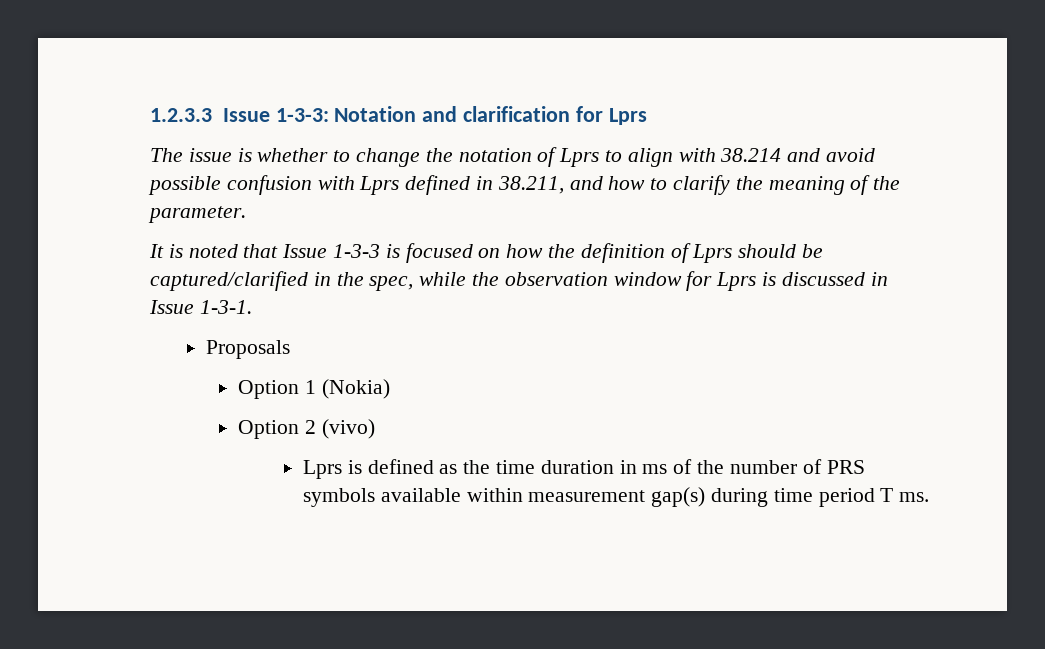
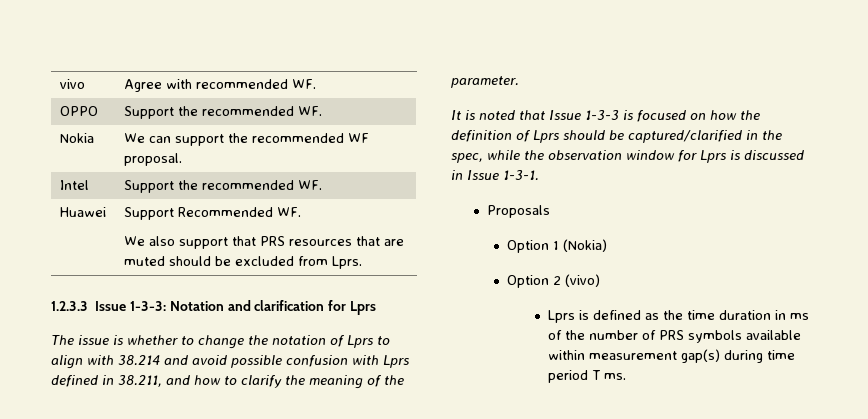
(150, 115) none -> [59,79,85,89] [123,79,316,92] [59,106,98,116] [123,106,322,119] [59,133,94,143] [123,133,369,146] [123,153,182,166] [59,180,89,190] [123,180,322,193] [59,207,106,217] [123,207,301,220] [123,236,404,249] [123,256,362,269] vivo | Agree with recommended WF. // OPPO | Support the recommended WF. // Nokia | We can support the recommended WF proposal. // Intel | Support the recommended WF. // Huawei | Support Recommended WF. // We also support that PRS resources that are muted should be excluded from Lprs. //

